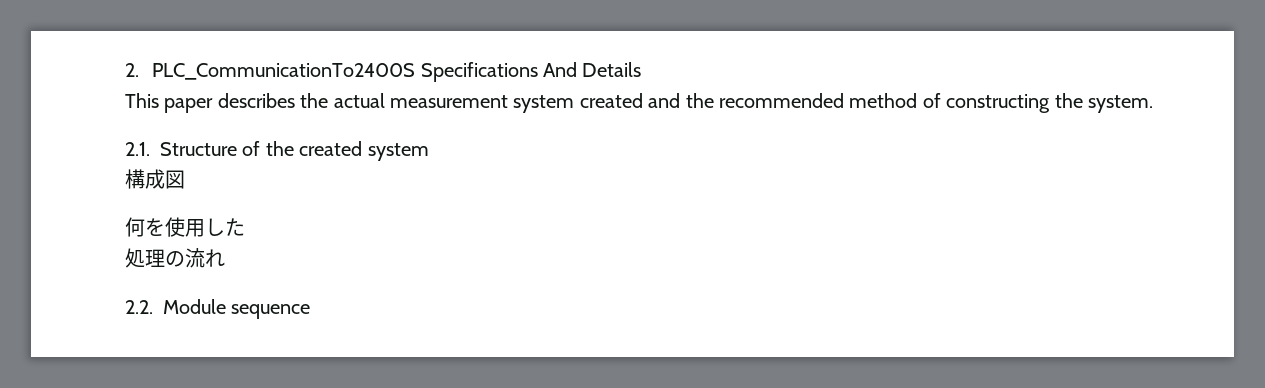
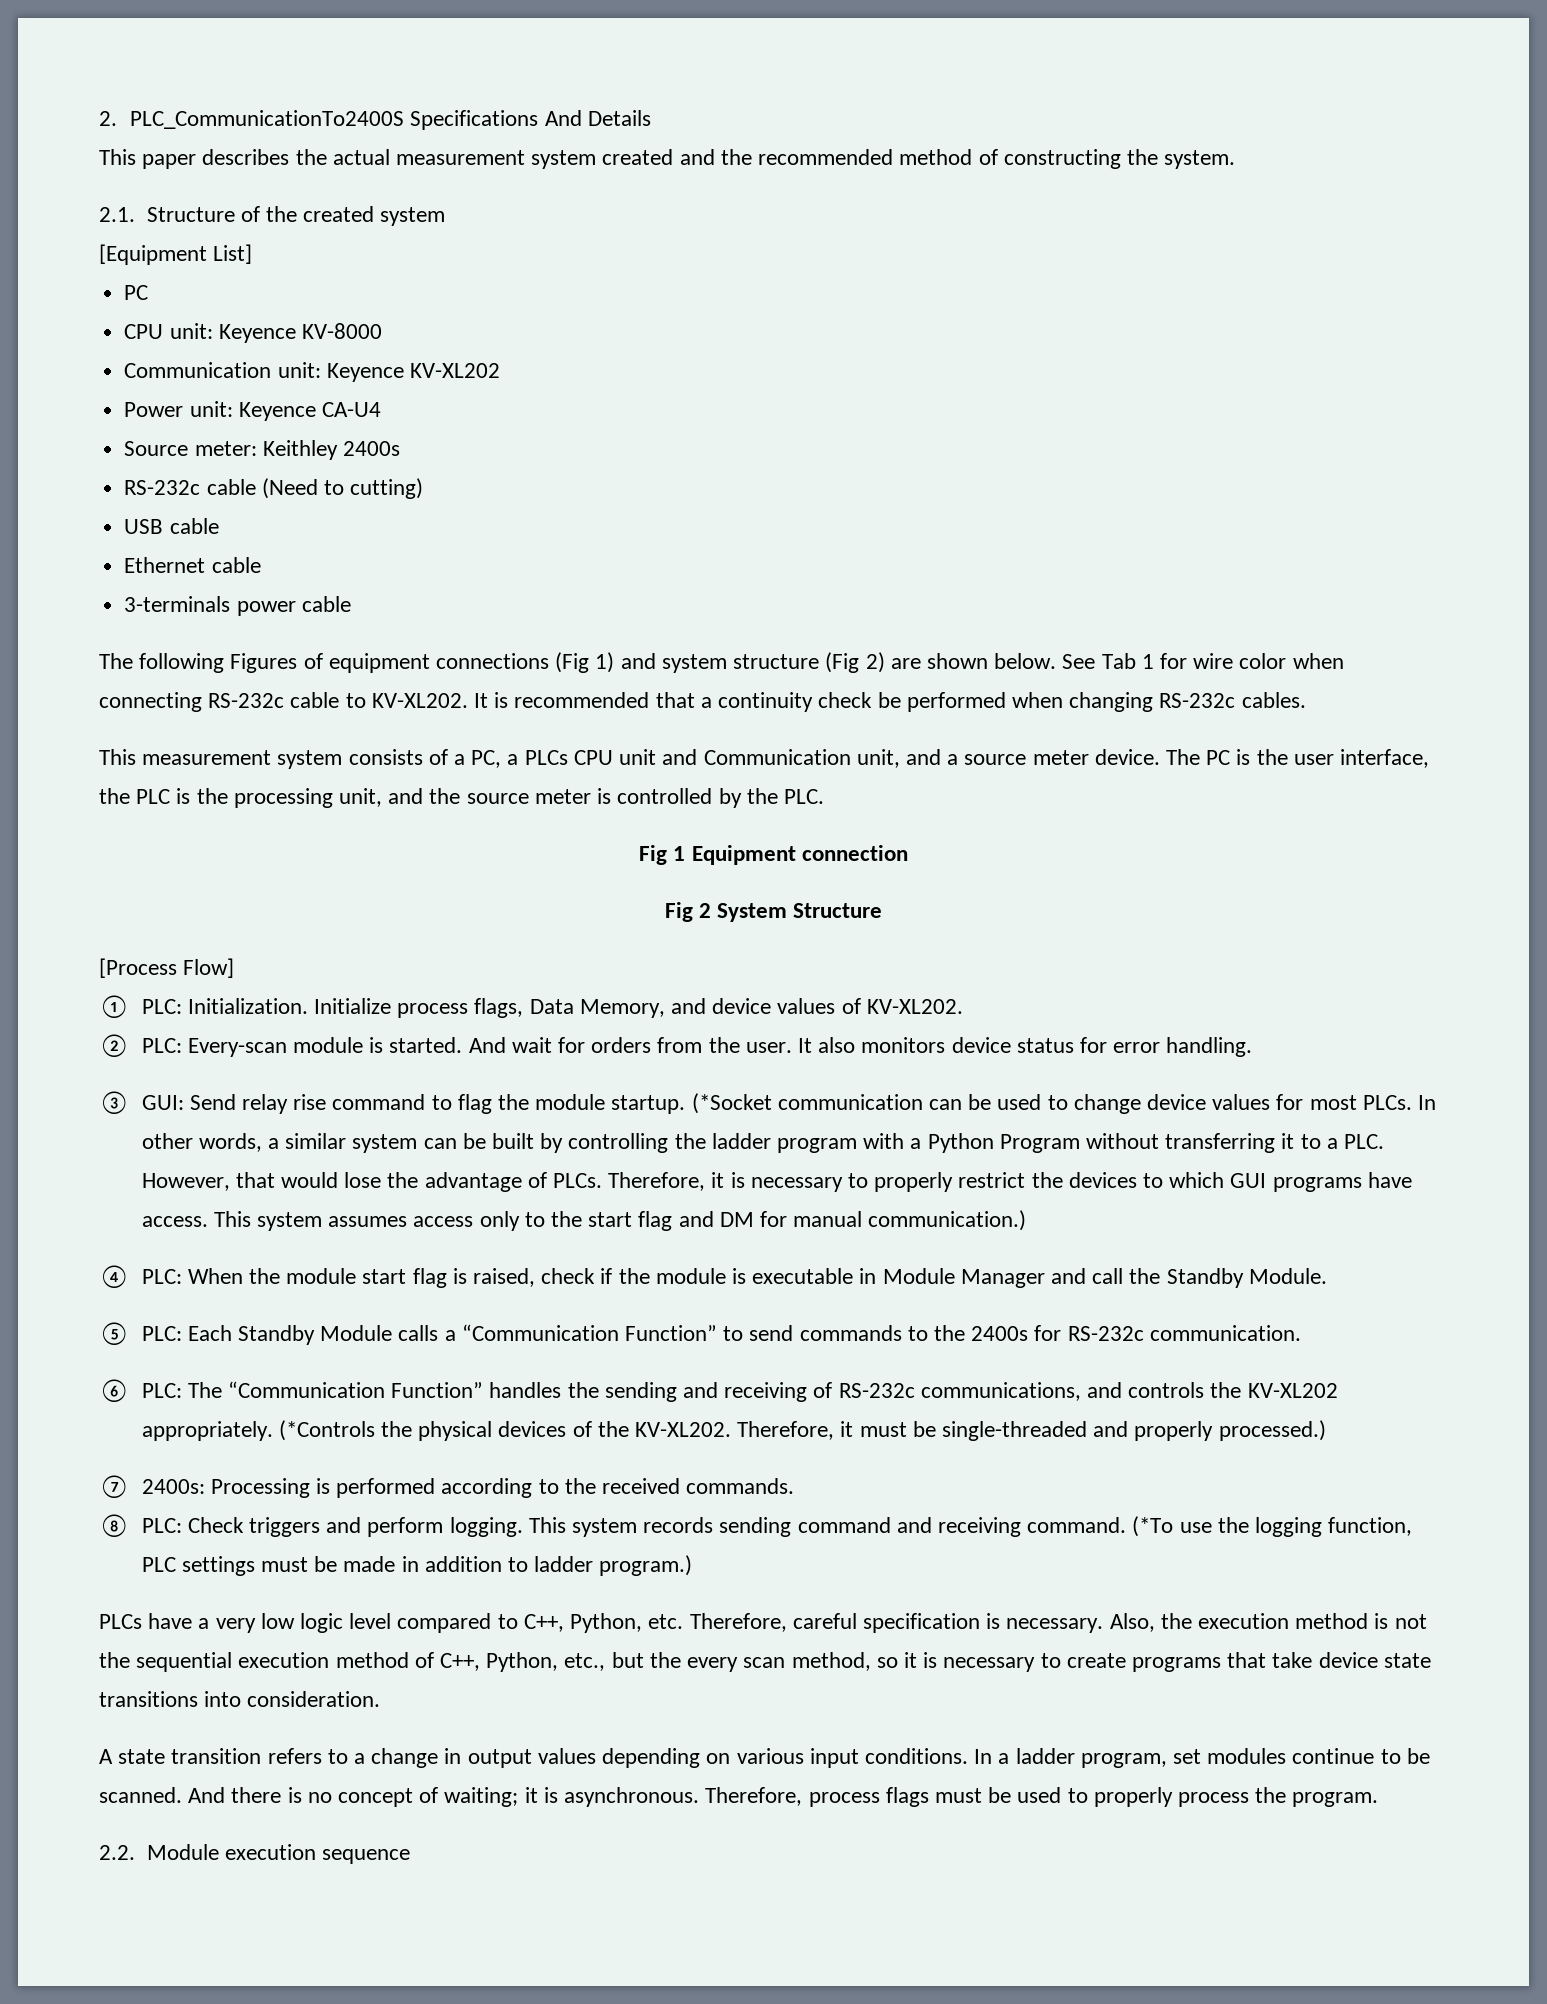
[125,169,185,189] [125,217,245,237] [125,248,225,268] 構成図 // 何を使用した // 処理の流れ -> [99,244,253,265] [124,285,149,300] [124,323,382,343] [124,362,500,382] [124,401,381,421] [124,440,400,460] [124,478,424,499] [124,518,219,534] [124,557,261,573] [124,596,351,616] [99,652,1344,673] [99,692,1306,712] [99,749,1430,769] [99,788,824,808] [639,845,908,865] [664,902,883,922] [99,958,235,978] [99,995,963,1018] [99,1034,1253,1057] [99,1091,1437,1114] [141,1133,1385,1153] [141,1172,1412,1192] [141,1210,1027,1231] [99,1265,1327,1288] [99,1322,1301,1345] [99,1379,1338,1402] [141,1420,1326,1441] [99,1475,795,1498] [99,1514,1413,1537] [141,1555,693,1576] [99,1613,1427,1633] [99,1652,1431,1672] [99,1691,381,1707] [99,1748,1430,1768] [99,1787,1379,1807] [Equipment List] // PC // CPU unit: Keyence KV-8000 // Communication unit: Keyence KV-XL202 // Power unit: Keyence CA-U4 // Source meter: Keithley 2400s // RS-232c cable (Need to cutting) // USB cable // Ethernet cable // 3-terminals power cable // The following Figures of equipment connections (Fig 1) and system structure (Fig 2) are shown below. See Tab 1 for wire color when connecting RS-232c cable to KV-XL202. It is recommended that a continuity check be performed when changing RS-232c cables. // This measurement system consists of a PC, a PLCs CPU unit and Communication unit, and a source meter device. The PC is the user interface, the PLC is the processing unit, and the source meter is controlled by the PLC. // Fig 1 Equipment connection // Fig 2 System Structure // [Process Flow] // ① PLC: Initialization. Initialize process flags, Data Memory, and device values of KV-XL202. // ② PLC: Every-scan module is started. And wait for orders from the user. It also monitors device status for error handling. // ③ GUI: Send relay rise command to flag the module startup. (*Socket communication can be used to change device values for most PLCs. In other words, a similar system can be built by controlling the ladder program with a Python Program without transferring it to a PLC. However, that would lose the advantage of PLCs. Therefore, it is necessary to properly restrict the devices to which GUI programs have access. This system assumes access only to the start flag and DM for manual communication.) // ④ PLC: When the module start flag is raised, check if the module is executable in Module Manager and call the Standby Module. // ⑤ PLC: Each Standby Module calls a “Communication Function” to send commands to the 2400s for RS-232c communication. // ⑥ PLC: The “Communication Function” handles the sending and receiving of RS-232c communications, and controls the KV-XL202 appropriately. (*Controls the physical devices of the KV-XL202. Therefore, it must be single-threaded and properly processed.) // ⑦ 2400s: Processing is performed according to the received commands. // ⑧ PLC: Check triggers and perform logging. This system records sending command and receiving command. (*To use the logging function, PLC settings must be made in addition to ladder program.) // PLCs have a very low logic level compared to C++, Python, etc. Therefore, careful specification is necessary. Also, the execution method is not the sequential execution method of C++, Python, etc., but the every scan method, so it is necessary to create programs that take device state transitions into consideration. // A state transition refers to a change in output values depending on various input conditions. In a ladder program, set modules continue to be scanned. And there is no concept of waiting; it is asynchronous. Therefore, process flags must be used to properly process the program.
(226, 306) none -> [224,1844,316,1860] execution

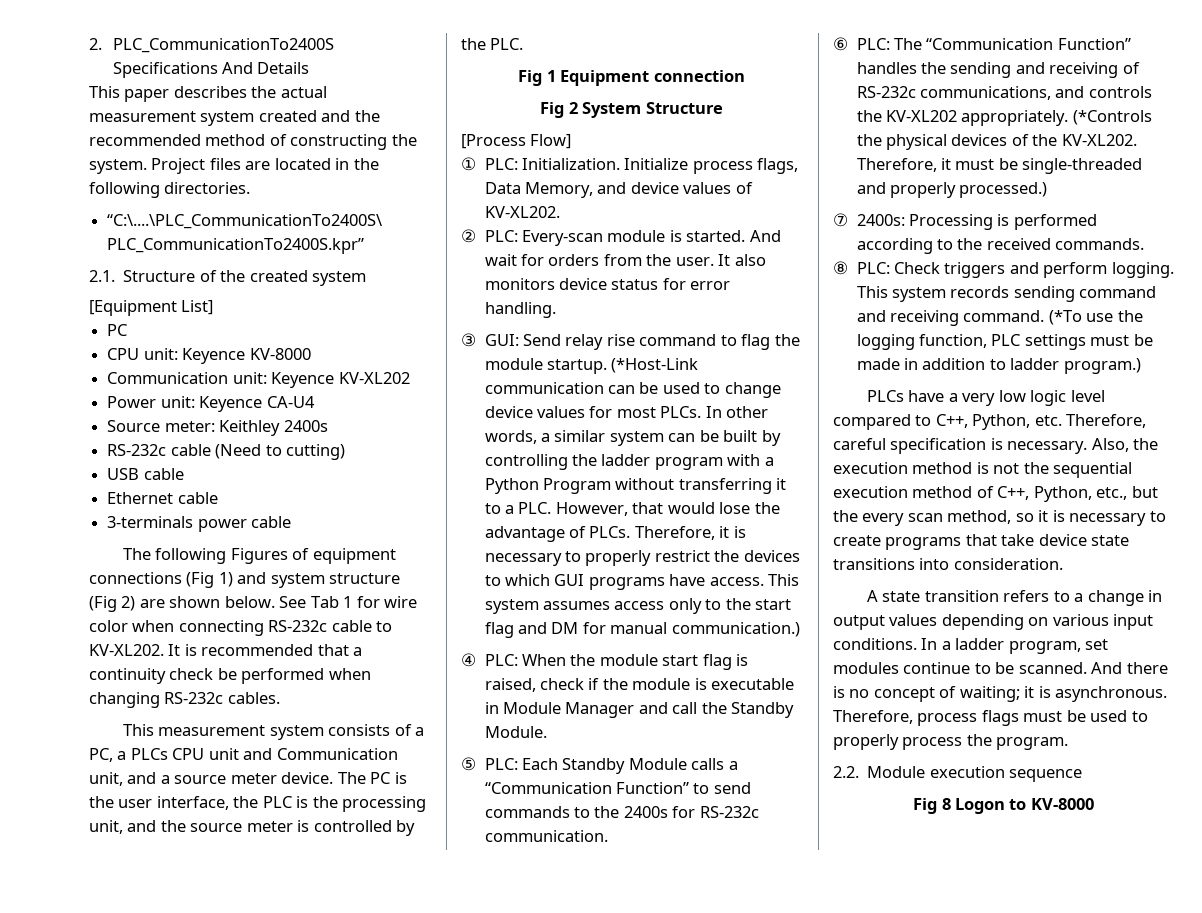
(1236, 159) none -> [151,158,379,174] [89,182,251,198] [107,214,383,229] [107,238,365,254] Project files are located in the following directories. // “C:\....\PLC_CommunicationTo2400S\ PLC_CommunicationTo2400S.kpr”
[691,1093,772,1114] (*Socket -> [611,358,699,373] (*Host-Link
(410, 1856) none -> [913,798,1094,814] // Fig 8 Logon to KV-8000

